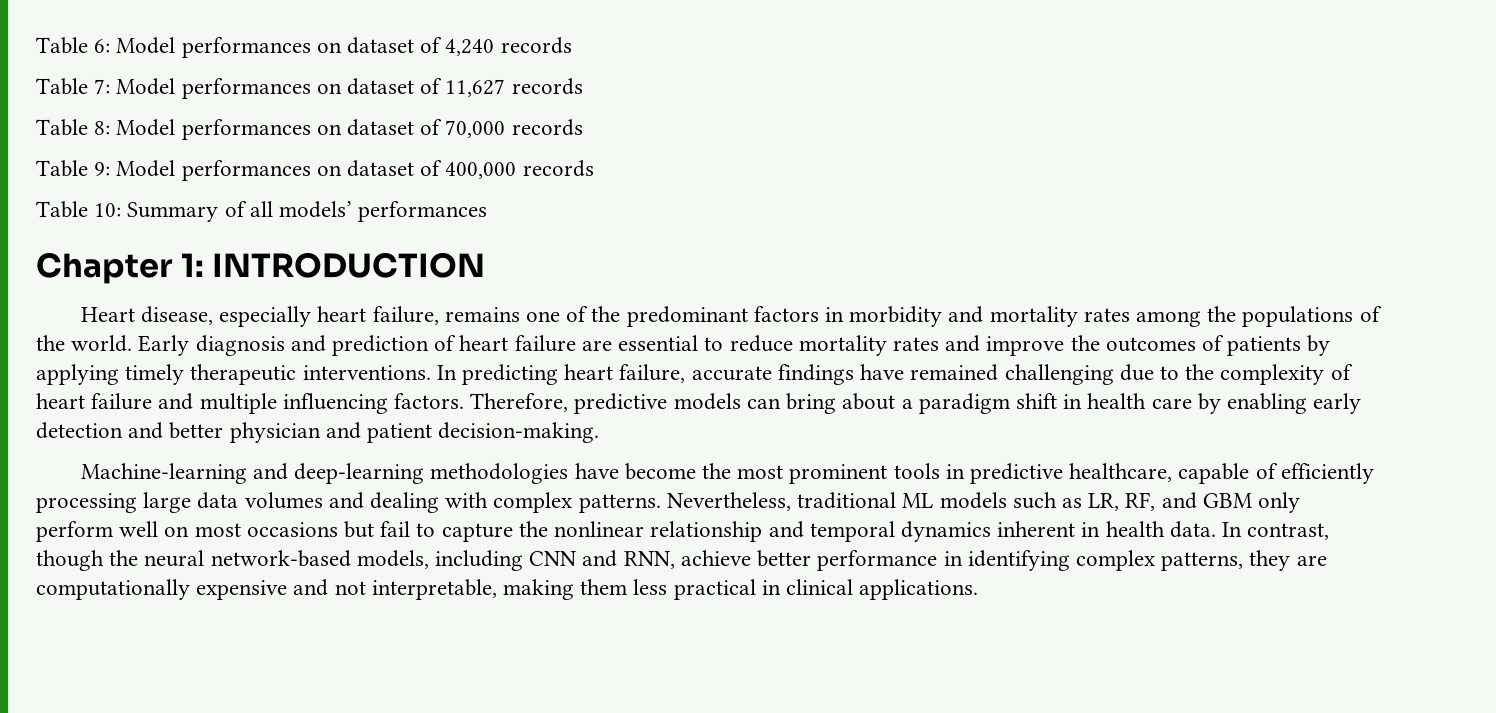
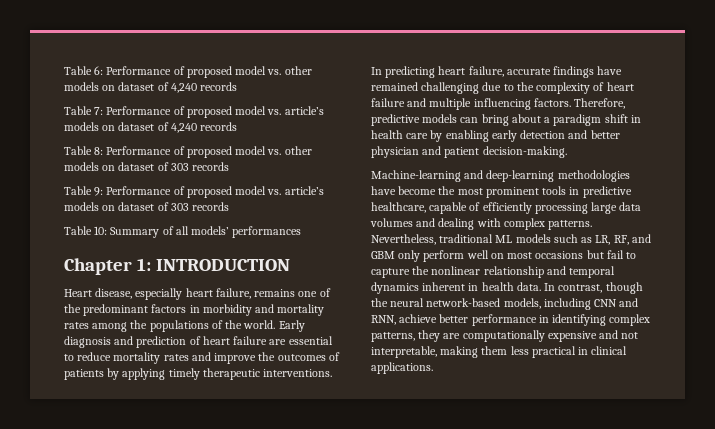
[116,37,311,58] Model performances -> [106,66,312,78] [64,82,99,91] Performance of proposed model vs. other models
[116,78,506,99] Model performances on dataset of 11,627 -> [106,106,324,118] [64,122,197,133] Performance of proposed model vs. article’s models on dataset of 4,240
[116,119,506,140] Model performances on dataset of 70,000 -> [106,146,312,158] [64,162,189,171] Performance of proposed model vs. other models on dataset of 303
[116,160,517,181] Model performances on dataset of 400,000 -> [106,186,324,198] [64,202,189,211] Performance of proposed model vs. article’s models on dataset of 303

